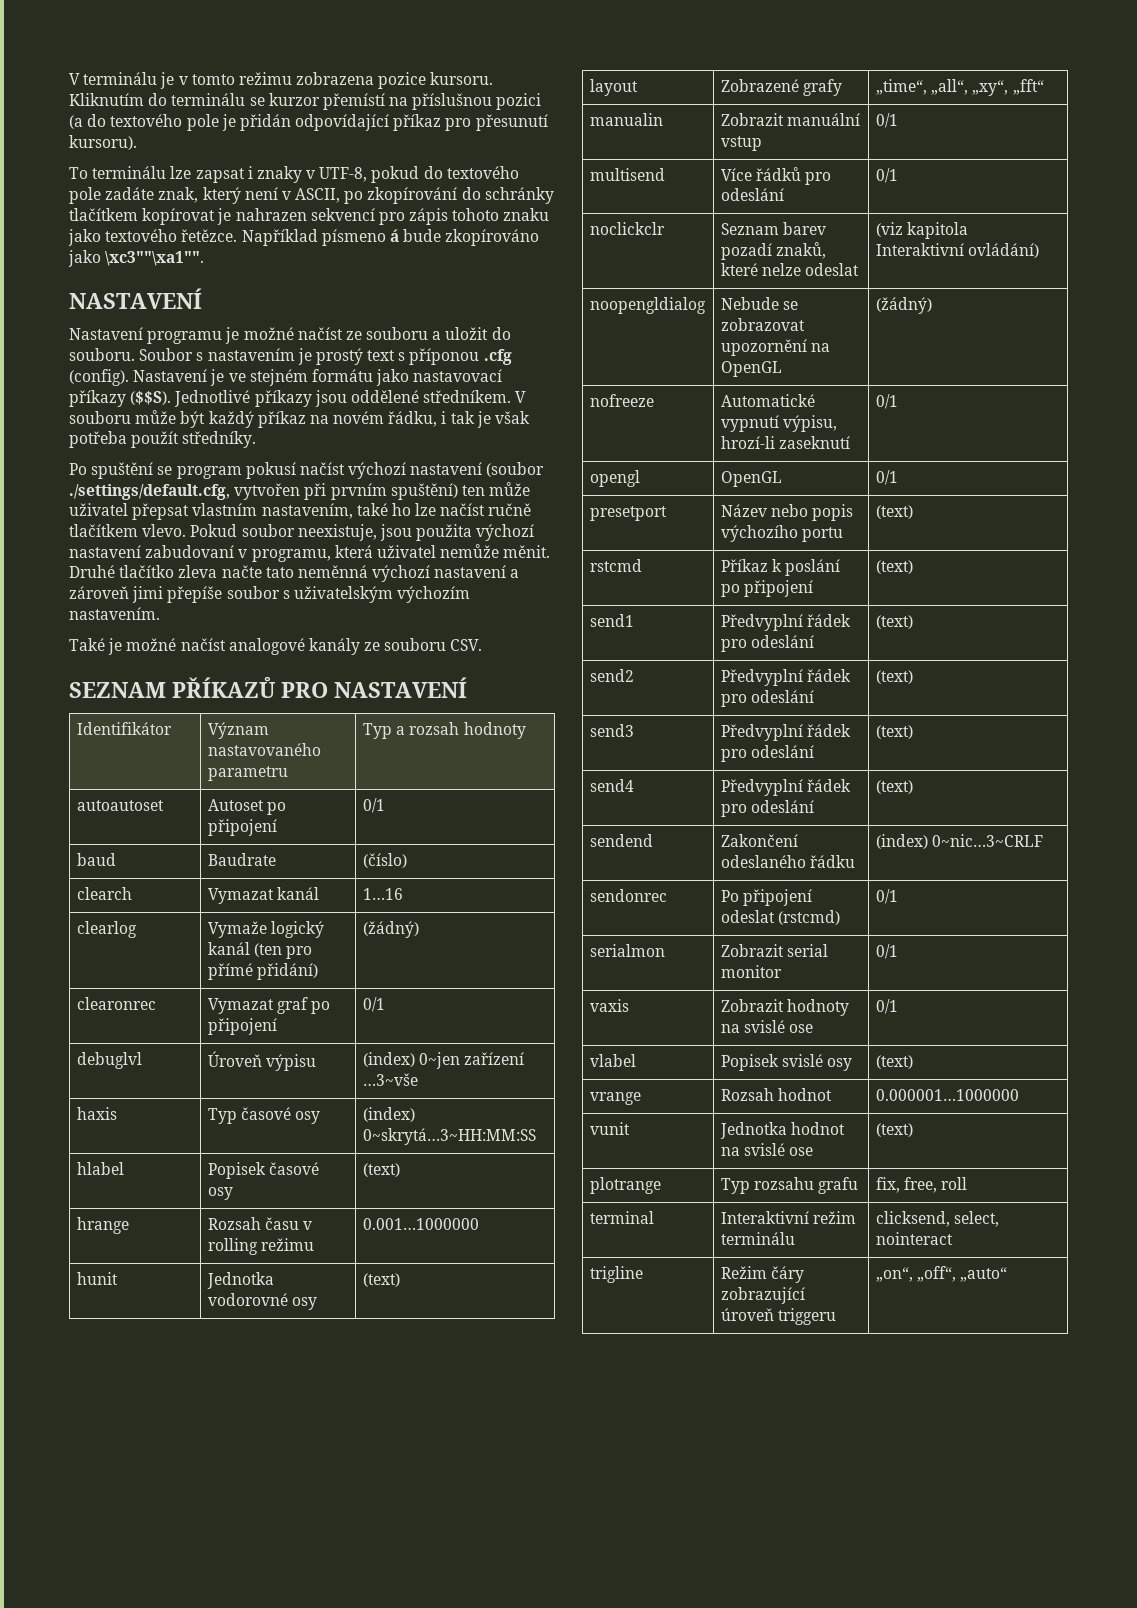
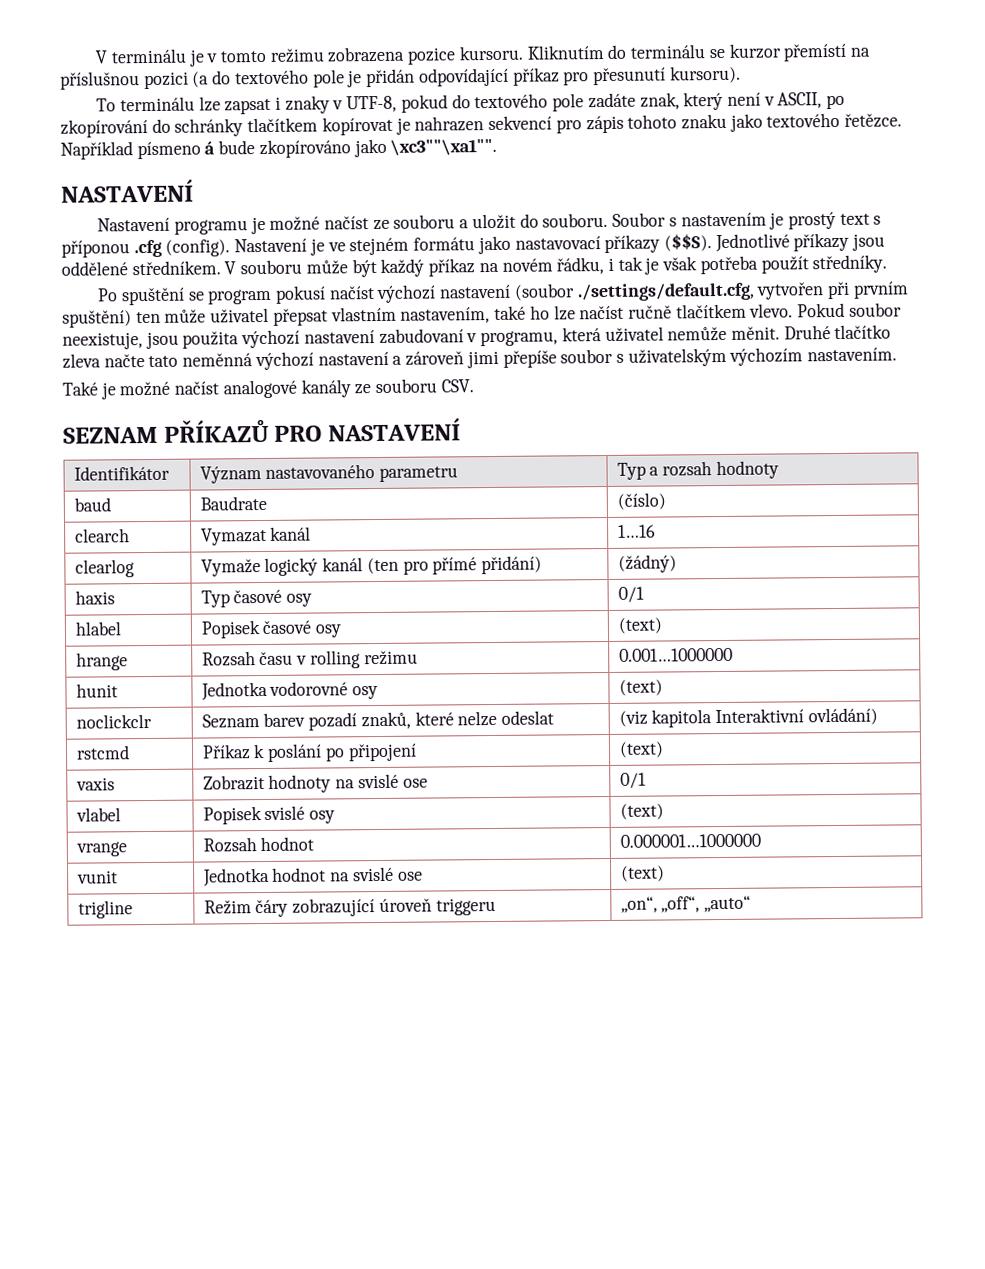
[76,800,164,811] [207,799,287,815] [207,819,277,836] [362,798,385,813] // autoautoset | Autoset po připojení | 0/1 -> (779, 470) none
[76,997,156,1010] [207,997,331,1014] [207,1018,277,1035] [362,997,385,1012] [76,1052,142,1069] [207,1051,317,1071] [362,1052,525,1069] [362,1073,418,1086] // clearonrec | Vymazat graf po připojení | 0/1 // debuglvl | Úroveň výpisu | (index) 0~jen zařízení …3~vše -> (677, 563) none
[362,1107,415,1122] [362,1128,536,1145] (index) 0~skrytá…3~HH:MM:SS -> [617,586,644,603] 0/1
[589,79,638,96] [720,79,843,96] [875,79,1044,96] [589,113,663,126] [720,113,861,126] [720,136,762,151] [875,113,898,128] [589,168,665,181] [720,167,832,185] [720,188,784,201] [875,168,898,183] // layout | Zobrazené grafy | „time“, „all“, „xy“, „fft“ // manualin | Zobrazit manuální vstup | 0/1 // multisend | Více řádků pro odeslání | 0/1 -> (663, 687) none
[589,297,706,314] [720,297,799,310] [720,318,805,331] [720,339,831,356] [720,361,782,377] [875,297,932,314] [589,394,654,407] [720,394,815,407] [720,415,838,432] [720,436,851,449] [875,394,898,409] [589,470,640,487] [720,471,782,487] [875,470,898,485] [589,506,667,521] [720,504,854,521] [720,525,844,542] [875,505,913,519] // noopengldialog | Nebude se zobrazovat upozornění na OpenGL | (žádný) // nofreeze | Automatické vypnutí výpisu, hrozí-li zaseknutí | 0/1 // opengl | OpenGL | 0/1 // presetport | Název nebo popis výchozího portu | (text) -> (878, 716) none
[589,614,634,627] [720,614,852,631] [720,635,815,652] [875,615,913,629] [589,669,634,682] [720,669,852,686] [720,690,815,707] [875,670,913,684] [589,724,634,737] [720,724,852,741] [720,745,815,762] [875,725,913,739] [589,779,634,792] [720,779,852,796] [720,800,815,817] [875,780,913,794] [589,834,653,847] [720,834,798,847] [720,855,856,868] [875,834,1044,849] [589,889,667,902] [720,889,813,906] [720,910,841,925] [875,889,898,904] [589,944,665,957] [720,944,829,957] [720,965,782,978] [875,944,898,959] // send1 | Předvyplní řádek pro odeslání | (text) // send2 | Předvyplní řádek pro odeslání | (text) // send3 | Předvyplní řádek pro odeslání | (text) // send4 | Předvyplní řádek pro odeslání | (text) // sendend | Zakončení odeslaného řádku | (index) 0~nic…3~CRLF // sendonrec | Po připojení odeslat (rstcmd) | 0/1 // serialmon | Zobrazit serial monitor | 0/1 -> (664, 749) none
[589,1177,661,1194] [720,1177,859,1194] [875,1177,968,1193] [589,1211,654,1224] [720,1211,857,1224] [720,1232,795,1245] [875,1211,1000,1227] [875,1232,953,1245] // plotrange | Typ rozsahu grafu | fix, free, roll // terminal | Interaktivní režim terminálu | clicksend, select, nointeract -> (665, 873) none

